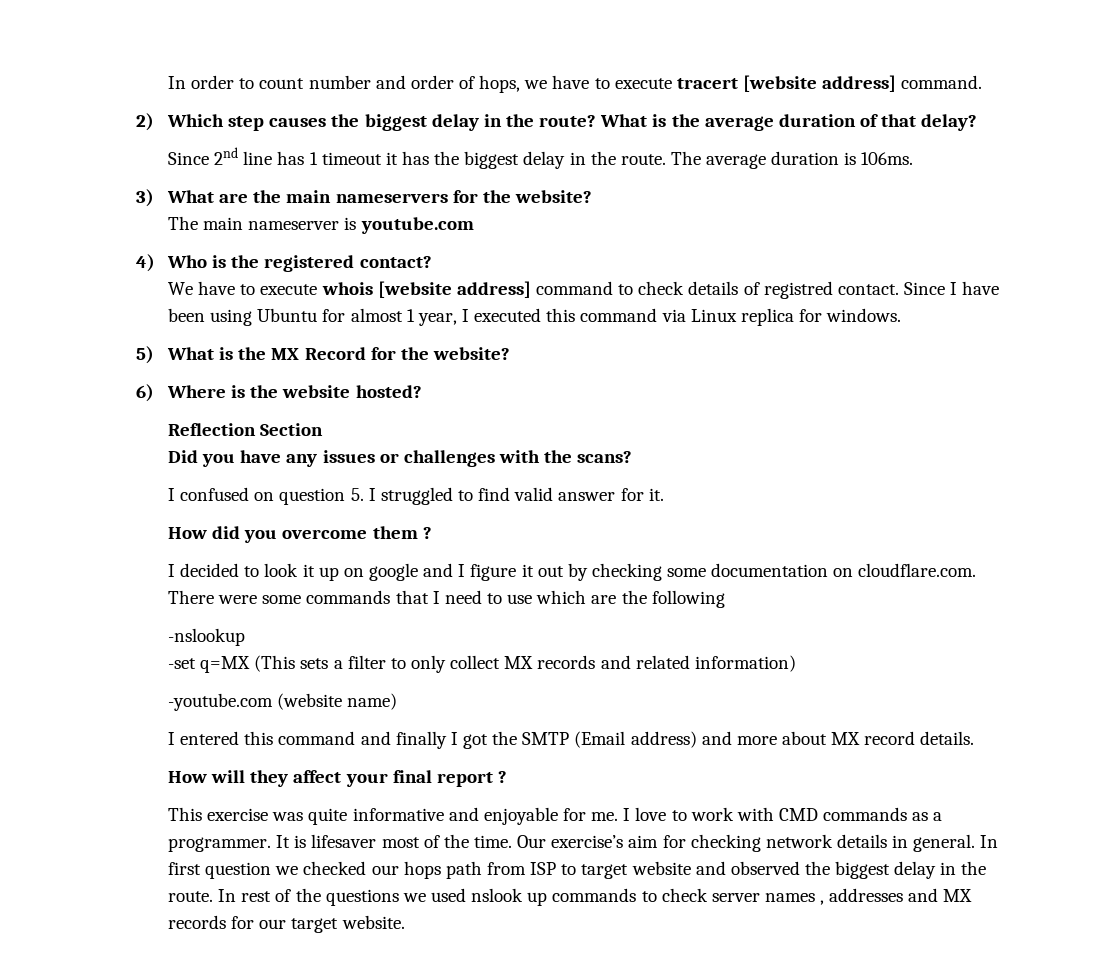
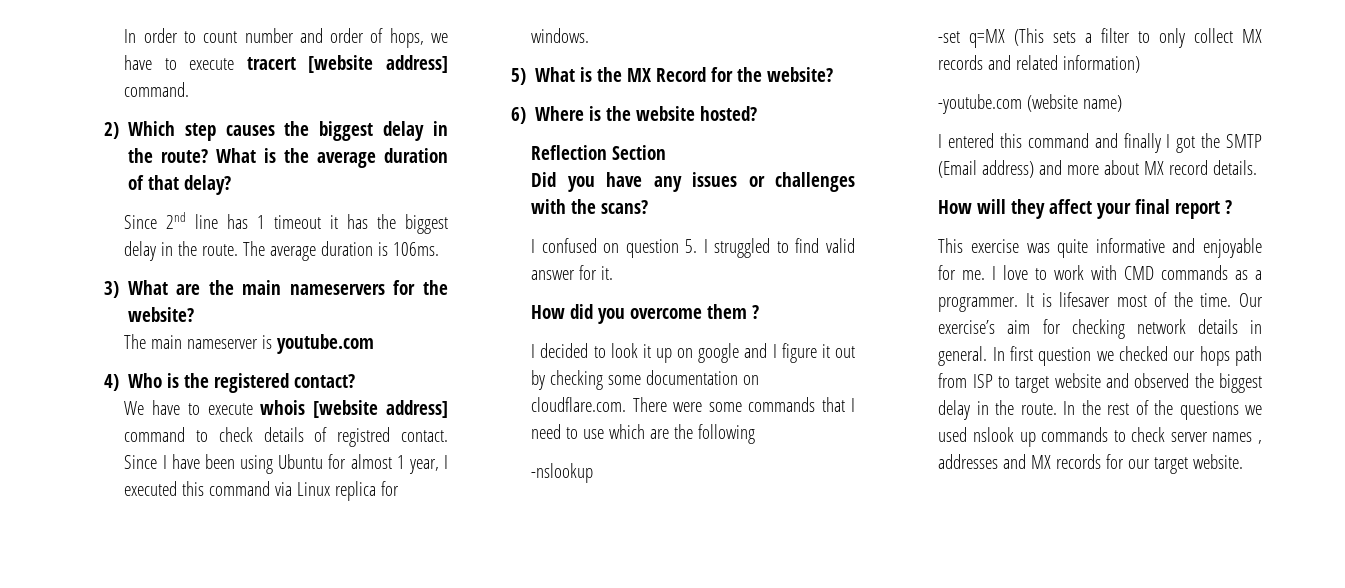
(237, 895) none -> [1081,400,1101,415] the

